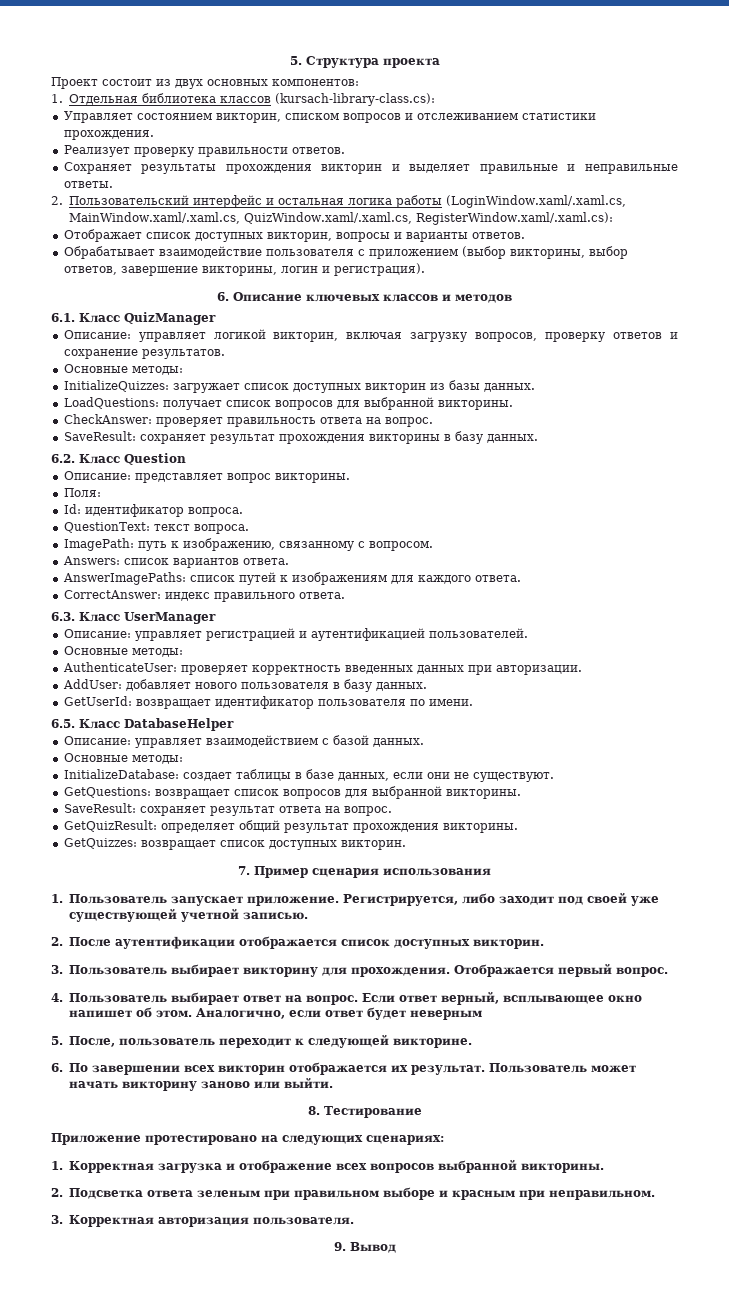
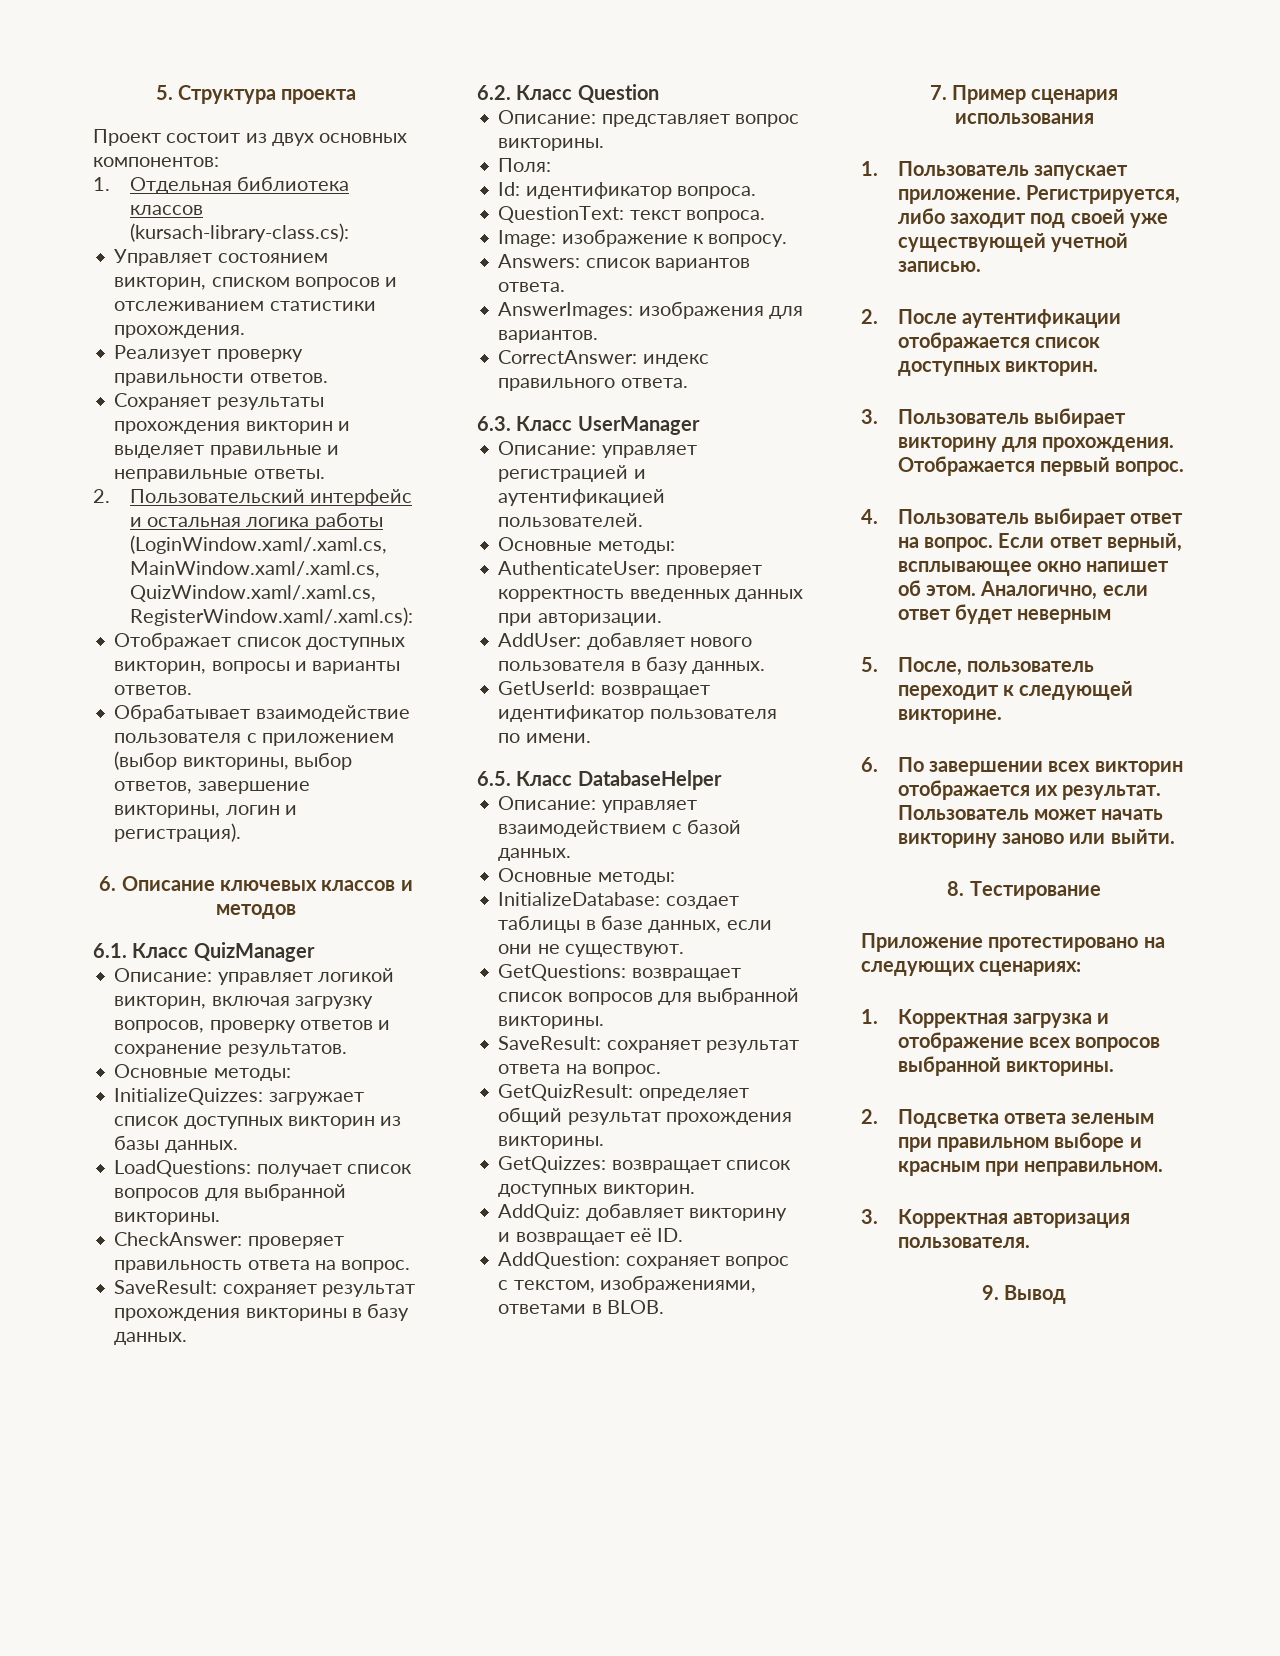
[63,538,433,551] [62,556,289,568] [62,572,521,585] ImagePath: путь к изображению, связанному с вопросом. // Answers: список вариантов ответа. // AnswerImagePaths: список путей к изображениям для каждого ответа. -> [498,229,788,247] [498,254,750,271] [498,282,566,292] [498,301,803,319] [498,330,599,343] Image: изображение к вопросу. // Answers: список вариантов ответа. // AnswerImages: изображения для вариантов.
(406, 845) none -> [498,1203,787,1221] [498,1228,684,1245] [498,1252,789,1269] [498,1275,756,1293] [498,1300,664,1314] // AddQuiz: добавляет викторину и возвращает её ID. // AddQuestion: сохраняет вопрос с текстом, изображениями, ответами в BLOB.

